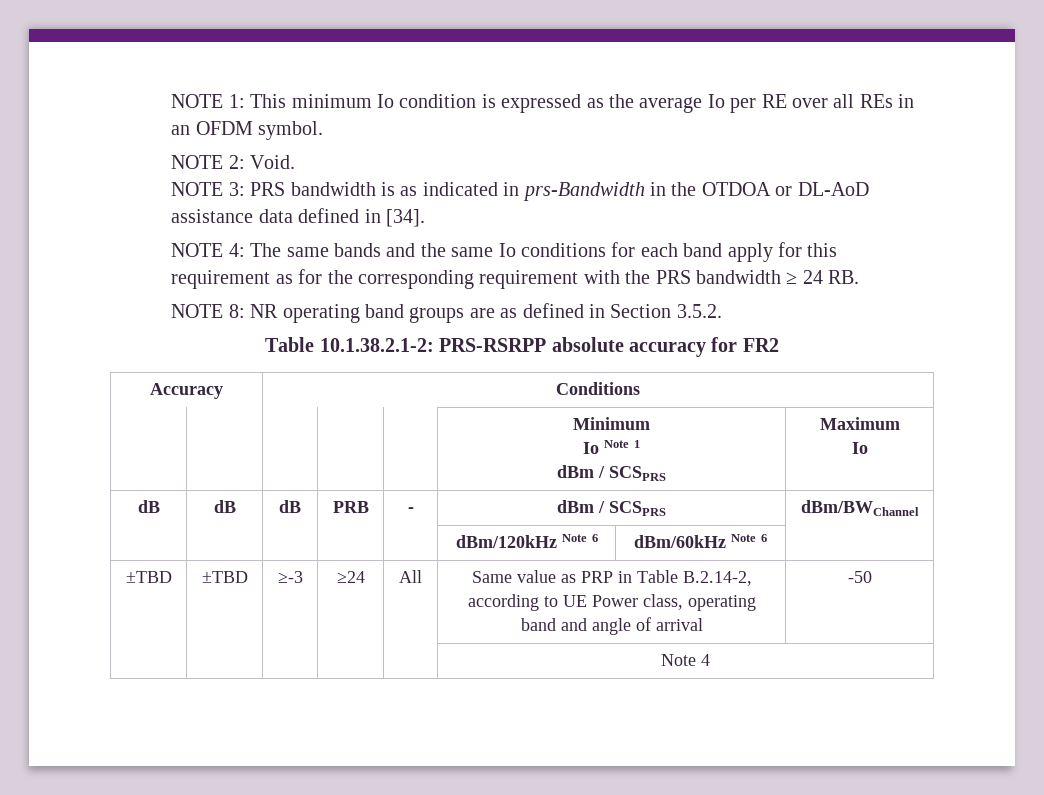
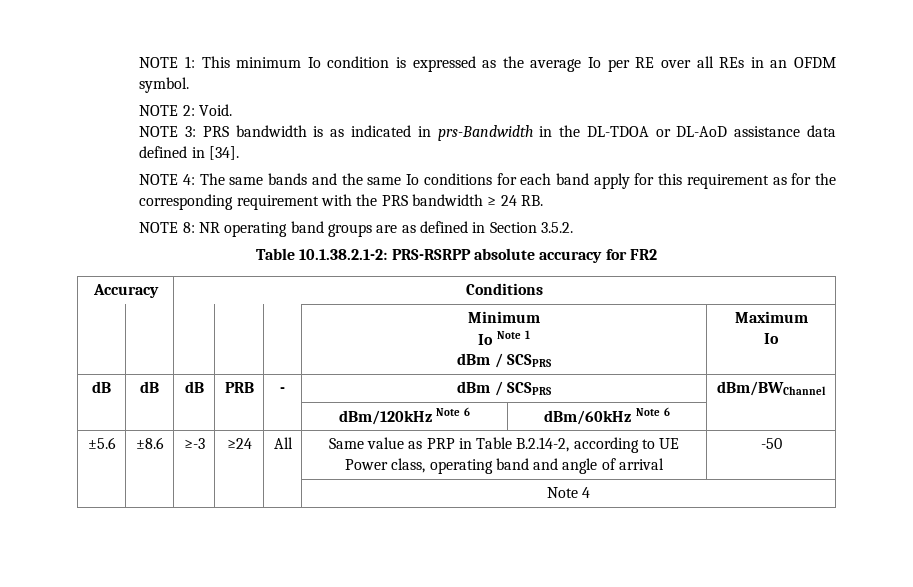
[701,182,771,196] OTDOA -> [586,126,649,137] DL-TDOA
[125,571,172,583] [201,571,248,583] ±TBD | ±TBD -> [87,437,116,449] [135,437,164,449] ±5.6 | ±8.6

